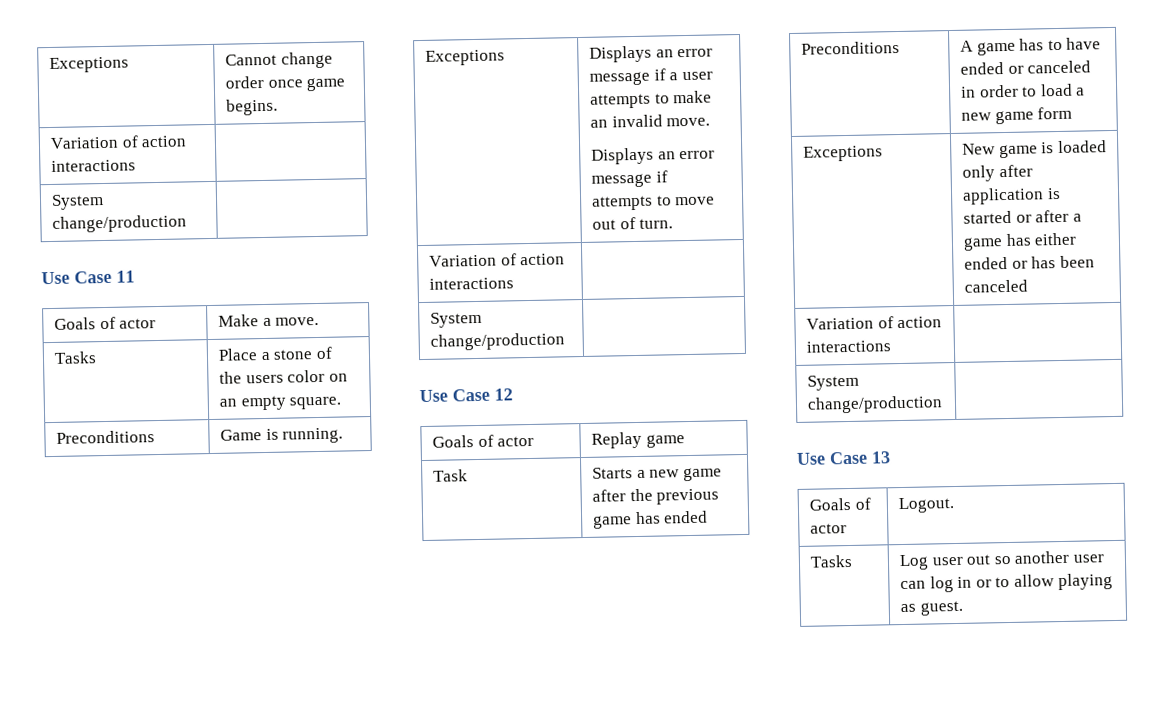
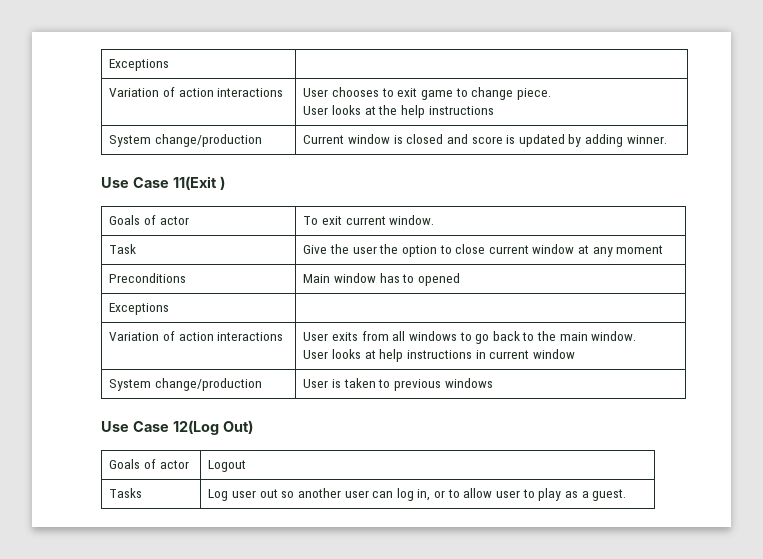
[49,56,130,73] [225,51,333,69] [225,75,346,92] [226,98,279,116] [50,135,188,149] [51,159,137,172] [51,193,105,210] [52,214,188,233] [41,270,135,285] [54,316,157,330] [218,314,320,327] [54,351,98,364] [218,346,333,361] [219,369,348,384] [219,395,342,411] [56,430,156,444] [220,427,344,444] [425,49,506,66] [589,45,714,63] [589,68,713,86] [590,90,713,109] [590,114,711,128] [591,147,716,165] [591,170,668,188] [592,195,716,211] [592,216,674,230] [429,253,566,267] [429,277,515,290] [430,311,483,328] [430,332,566,351] [419,388,513,403] [432,434,535,448] [591,431,685,449] [433,469,469,482] [592,467,722,482] [592,488,720,505] [593,510,709,529] [801,40,901,55] [960,37,1102,56] [960,60,1092,75] [961,83,1086,98] [961,106,1073,125] [803,145,884,162] [962,140,1107,159] [962,164,1033,182] [962,187,1061,205] [963,209,1082,224] [963,232,1078,251] [964,255,1095,270] [964,279,1029,293] [806,316,943,330] [806,340,892,353] [807,374,860,391] [807,395,944,414] [796,451,891,465] [809,497,871,511] [810,523,848,534] [898,497,956,514] Exceptions | Cannot change order once game begins. // Variation of action interactions | // System change/production | // Use Case 11 // Goals of actor | Make a move. // Tasks | Place a stone of the users color on an empty square. // Preconditions | Game is running. // Exceptions | Displays an error message if a user attempts to make an invalid move. // Displays an error message if attempts to move out of turn. // Variation of action interactions | // System change/production | // Use Case 12 // Goals of actor | Replay game // Task | Starts a new game after the previous game has ended // Preconditions | A game has to have ended or canceled in order to load a new game form // Exceptions | New game is loaded only after application is started or after a game has either ended or has been canceled // Variation of action interactions | // System change/production | // Use Case 13 // Goals of actor | Logout. -> [109,59,170,71] [109,87,284,97] [303,87,551,100] [303,105,494,118] [109,134,262,147] [303,134,667,147] [101,176,225,190] [109,215,189,225] [303,215,435,225] [109,244,137,254] [303,244,664,257] [109,273,187,283] [303,273,460,286] [109,303,170,315] [109,331,284,341] [303,331,637,344] [303,349,575,362] [109,378,262,391] [303,378,493,391] [101,420,253,435] [109,459,189,469] [208,460,247,472] Exceptions | // Variation of action interactions | User chooses to exit game to change piece. // User looks at the help instructions // System change/production | Current window is closed and score is updated by adding winner. // Use Case 11(Exit ) // Goals of actor | To exit current window. // Task | Give the user the option to close current window at any moment // Preconditions | Main window has to opened // Exceptions | // Variation of action interactions | User exits from all windows to go back to the main window. // User looks at help instructions in current window // System change/production | User is taken to previous windows // Use Case 12(Log Out) // Goals of actor | Logout
[957,576,973,588] in -> [417,489,431,501] in,
[1057,573,1113,591] [900,603,917,613] playing as -> [496,488,589,501] user to play as a

